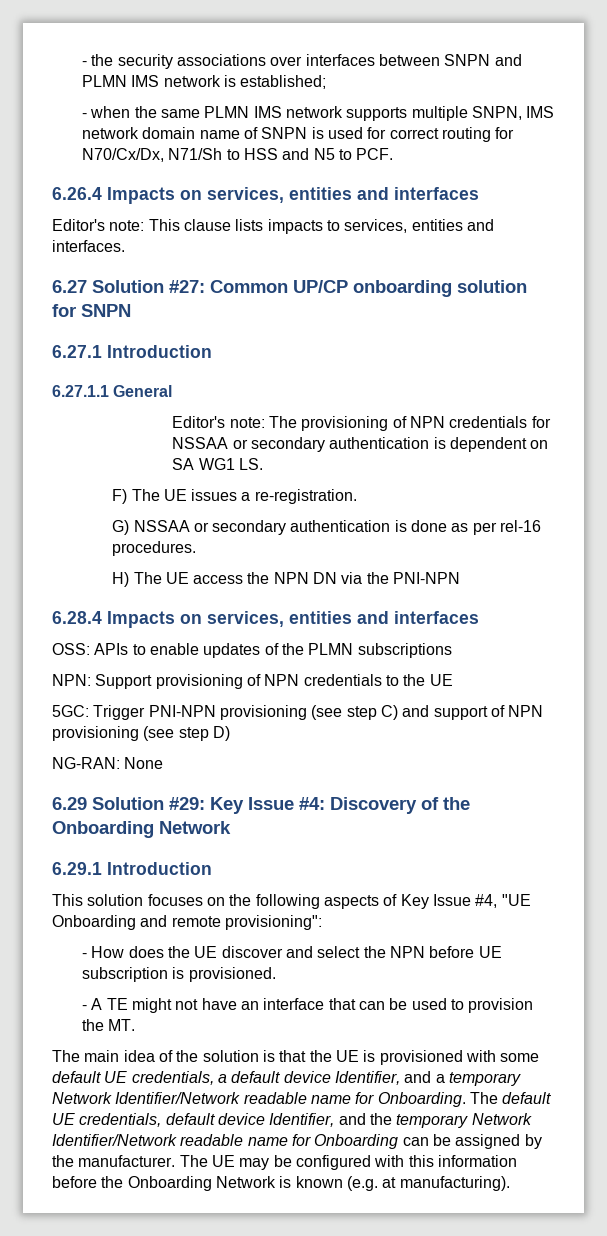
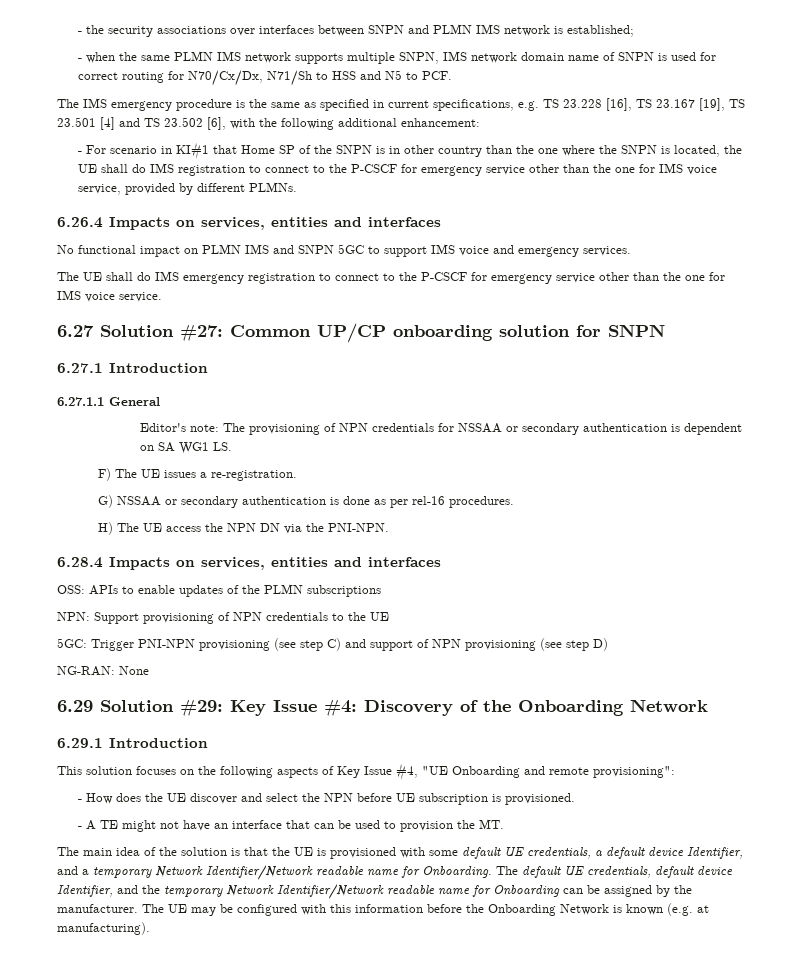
(394, 154) none -> [57,98,745,111] [57,117,480,130] [77,142,742,159] [77,163,717,176] [77,182,297,195] // The IMS emergency procedure is the same as specified in current specifications, e.g. TS 23.228 [16], TS 23.167 [19], TS 23.501 [4] and TS 23.502 [6], with the following additional enhancement: // - For scenario in KI#1 that Home SP of the SNPN is in other country than the one where the SNPN is located, the UE shall do IMS registration to connect to the P-CSCF for emergency service other than the one for IMS voice service, provided by different PLMNs.
[52,219,494,234] [52,240,125,252] Editor's note: This clause lists impacts to services, entities and interfaces. -> [57,244,631,257] [57,271,725,284] [57,290,162,302] No functional impact on PLMN IMS and SNPN 5GC to support IMS voice and emergency services. // The UE shall do IMS emergency registration to connect to the P-CSCF for emergency service other than the one for IMS voice service.
[393,572,461,584] PNI-NPN -> [328,523,390,532] PNI-NPN.

